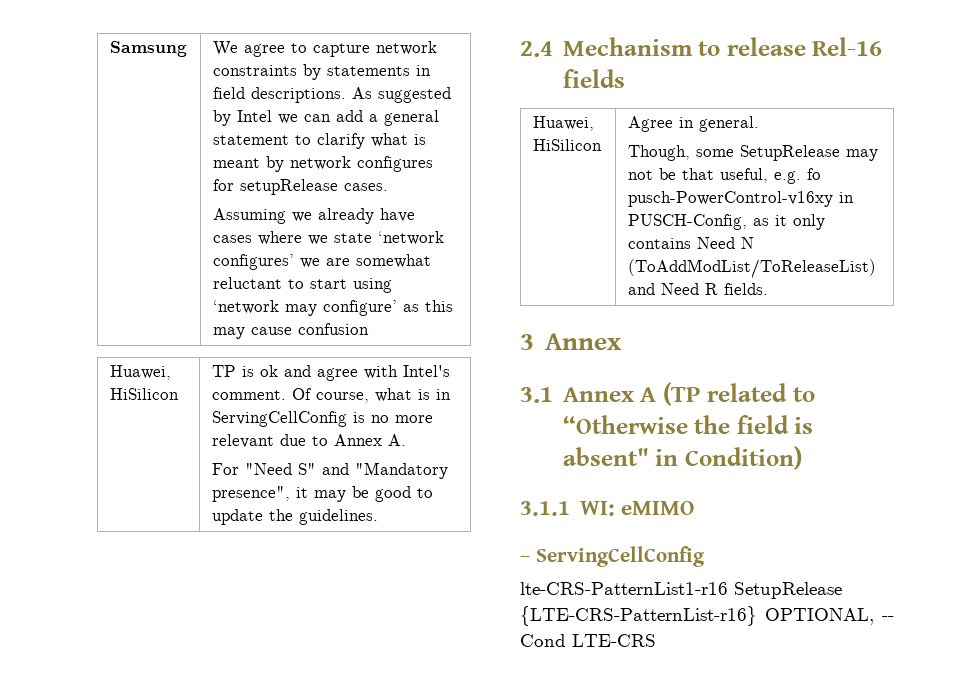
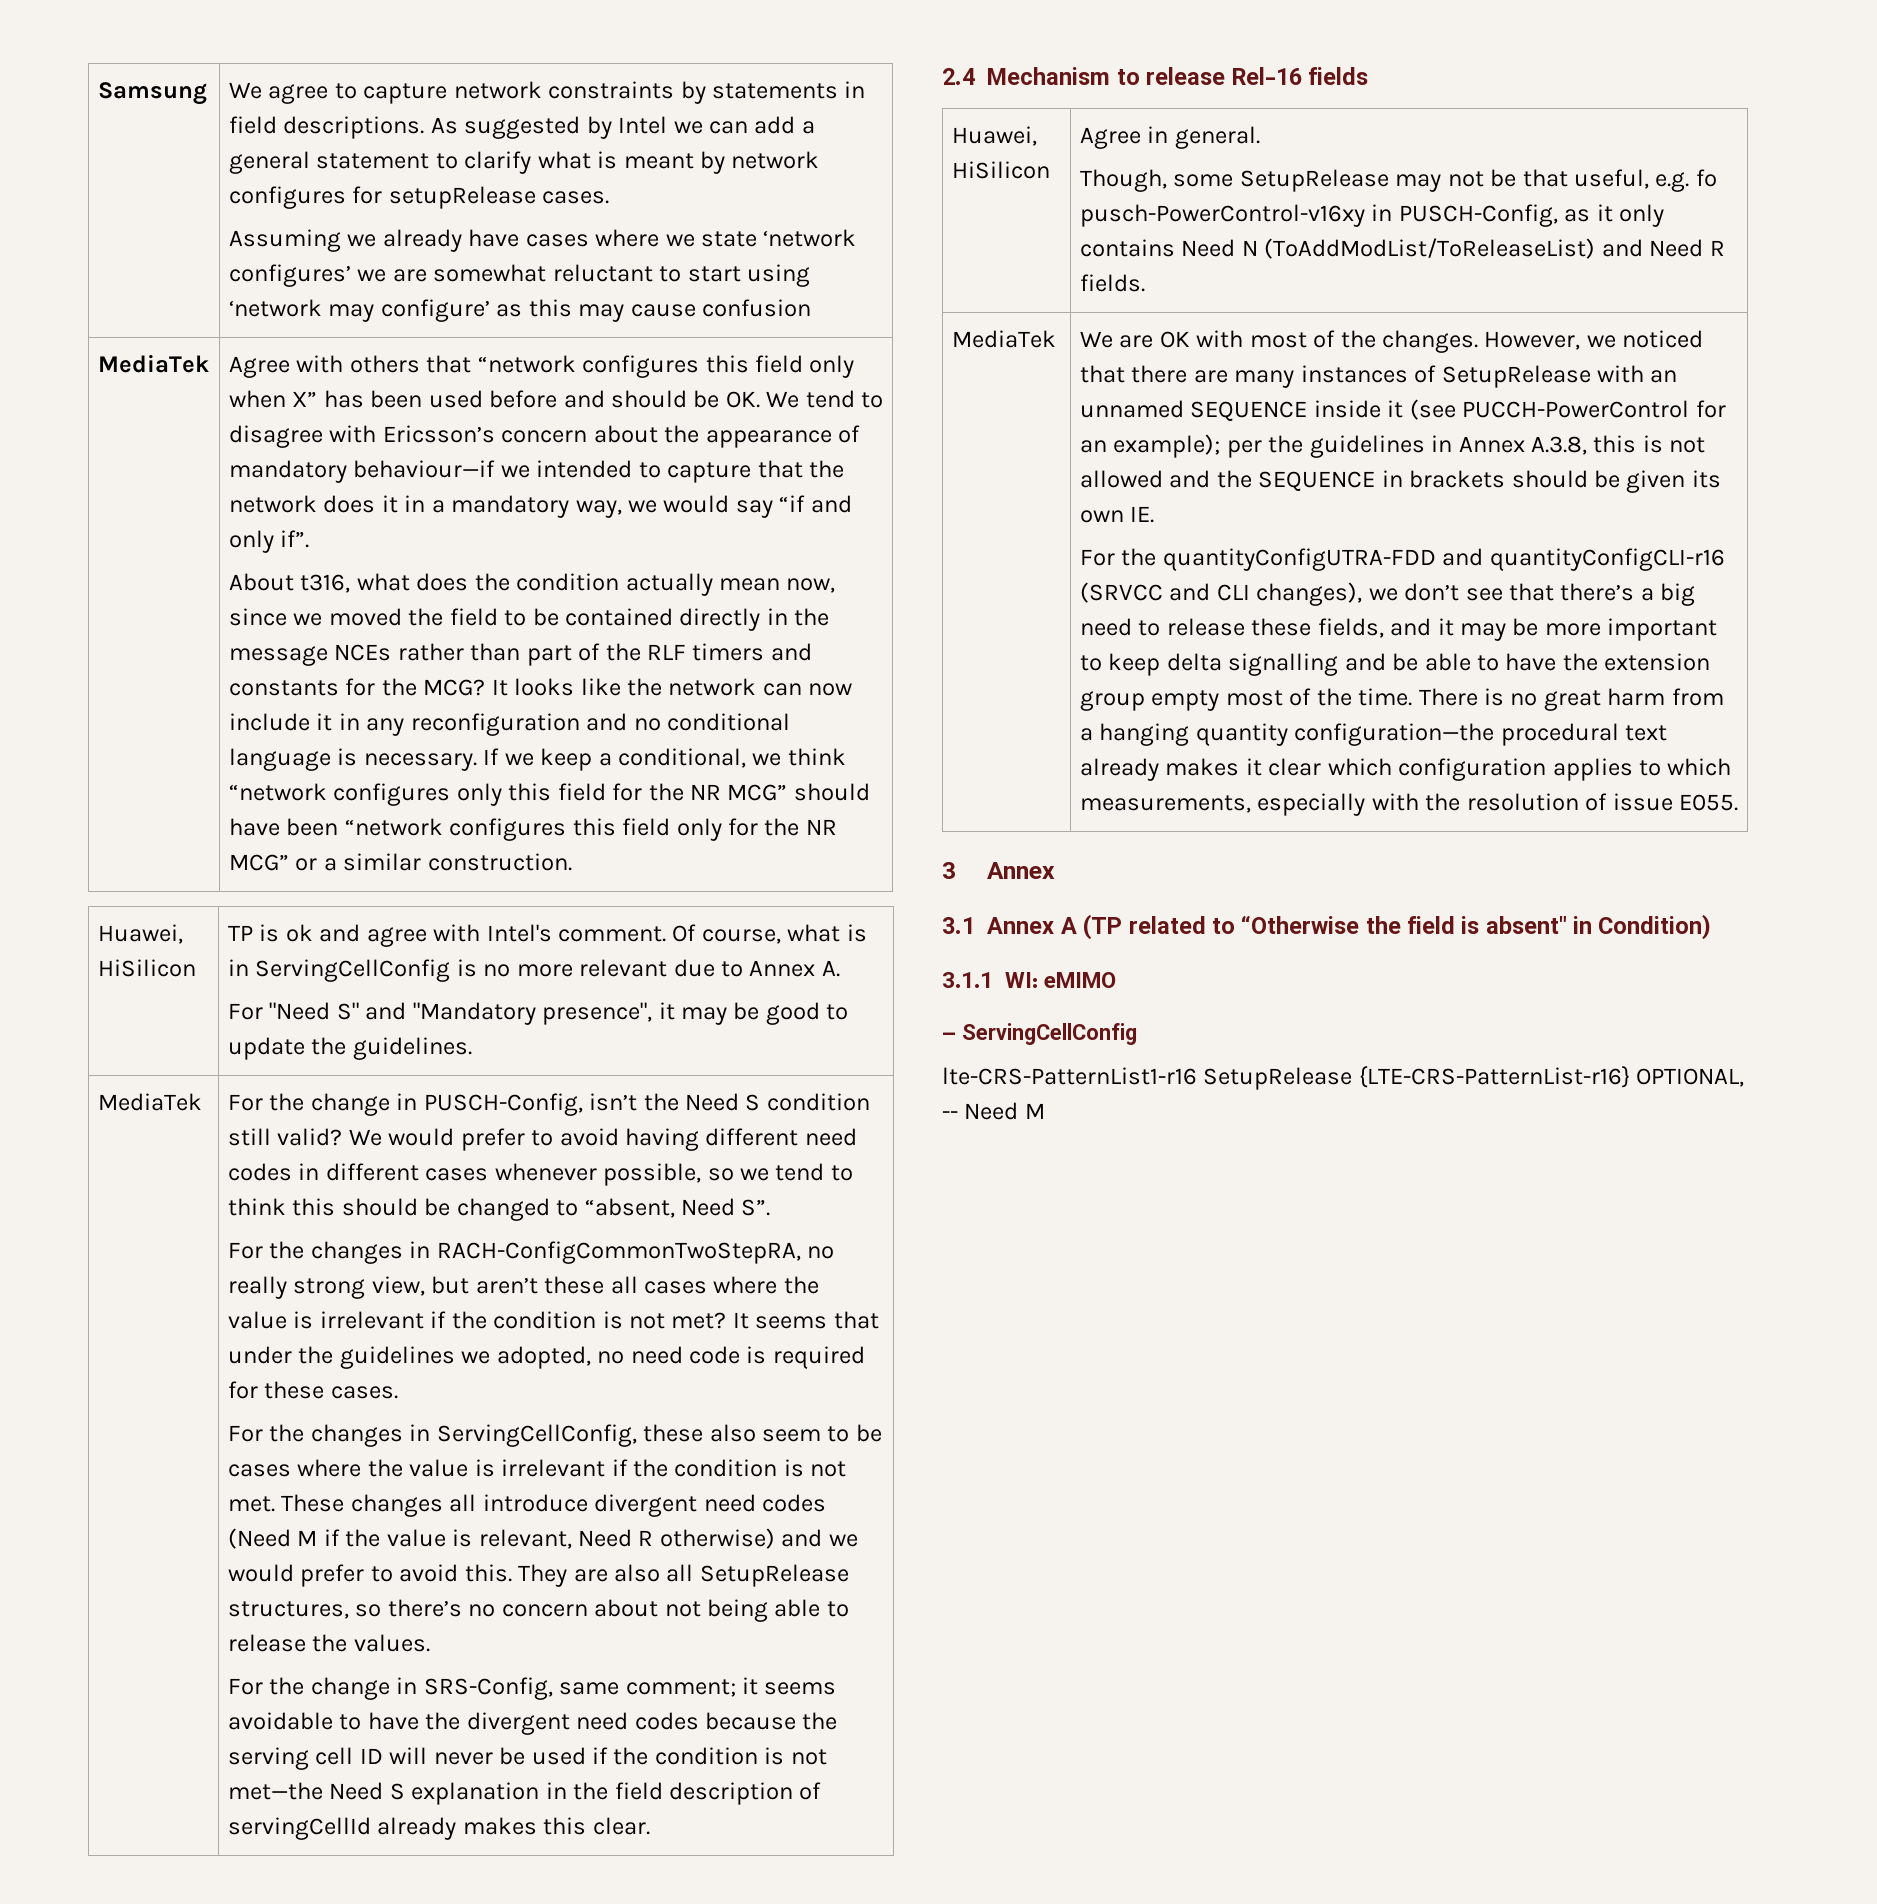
(369, 329) none -> [97,354,209,373] [228,355,855,378] [228,390,884,408] [228,425,860,448] [228,460,844,483] [228,495,852,518] [228,530,310,553] [228,573,836,596] [228,608,830,631] [228,643,812,666] [228,678,853,696] [228,713,790,736] [228,748,846,771] [228,783,870,806] [228,818,837,841] [228,853,572,871] // MediaTek | Agree with others that “network configures this field only when X” has been used before and should be OK. We tend to disagree with Ericsson’s concern about the appearance of mandatory behaviour—if we intended to capture that the network does it in a mandatory way, we would say “if and only if”. // About t316, what does the condition actually mean now, since we moved the field to be contained directly in the message NCEs rather than part of the RLF timers and constants for the MCG? It looks like the network can now include it in any reconfiguration and no conditional language is necessary. If we keep a conditional, we think “network configures only this field for the NR MCG” should have been “network configures this field only for the NR MCG” or a similar construction.
(378, 517) none -> [97,1093,202,1111] [227,1093,870,1116] [227,1128,857,1151] [227,1163,853,1186] [227,1198,771,1221] [227,1241,835,1264] [227,1276,819,1299] [227,1311,879,1329] [227,1346,865,1369] [227,1381,398,1399] [227,1424,882,1447] [227,1459,847,1477] [227,1494,826,1517] [227,1528,858,1549] [227,1564,849,1587] [227,1599,849,1622] [227,1634,430,1652] [227,1677,837,1700] [227,1712,838,1735] [227,1747,827,1770] [227,1782,822,1805] [227,1817,650,1840] // MediaTek | For the change in PUSCH-Config, isn’t the Need S condition still valid? We would prefer to avoid having different need codes in different cases whenever possible, so we tend to think this should be changed to “absent, Need S”. // For the changes in RACH-ConfigCommonTwoStepRA, no really strong view, but aren’t these all cases where the value is irrelevant if the condition is not met? It seems that under the guidelines we adopted, no need code is required for these cases. // For the changes in ServingCellConfig, these also seem to be cases where the value is irrelevant if the condition is not met. These changes all introduce divergent need codes (Need M if the value is relevant, Need R otherwise) and we would prefer to avoid this. They are also all SetupRelease structures, so there’s no concern about not being able to release the values. // For the change in SRS-Config, same comment; it seems avoidable to have the divergent need codes because the serving cell ID will never be used if the condition is not met—the Need S explanation in the field description of servingCellId already makes this clear.
(768, 289) none -> [951,330,1056,348] [1079,330,1704,353] [1079,365,1678,388] [1079,399,1726,422] [1079,434,1706,458] [1079,470,1721,493] [1079,506,1155,523] [1079,548,1725,571] [1079,582,1696,606] [1079,618,1718,641] [1079,653,1711,676] [1079,688,1724,711] [1079,723,1668,746] [1079,758,1732,781] [1079,793,1738,816] // MediaTek | We are OK with most of the changes. However, we noticed that there are many instances of SetupRelease with an unnamed SEQUENCE inside it (see PUCCH-PowerControl for an example); per the guidelines in Annex A.3.8, this is not allowed and the SEQUENCE in brackets should be given its own IE. // For the quantityConfigUTRA-FDD and quantityConfigCLI-r16 (SRVCC and CLI changes), we don’t see that there’s a big need to release these fields, and it may be more important to keep delta signalling and be able to have the extension group empty most of the time. There is no great harm from a hanging quantity configuration—the procedural text already makes it clear which configuration applies to which measurements, especially with the resolution of issue E055.
[520,634,656,647] Cond LTE-CRS -> [964,1102,1045,1120] Need M

